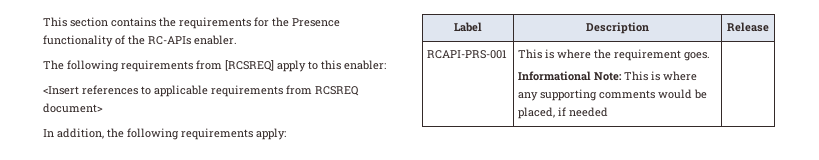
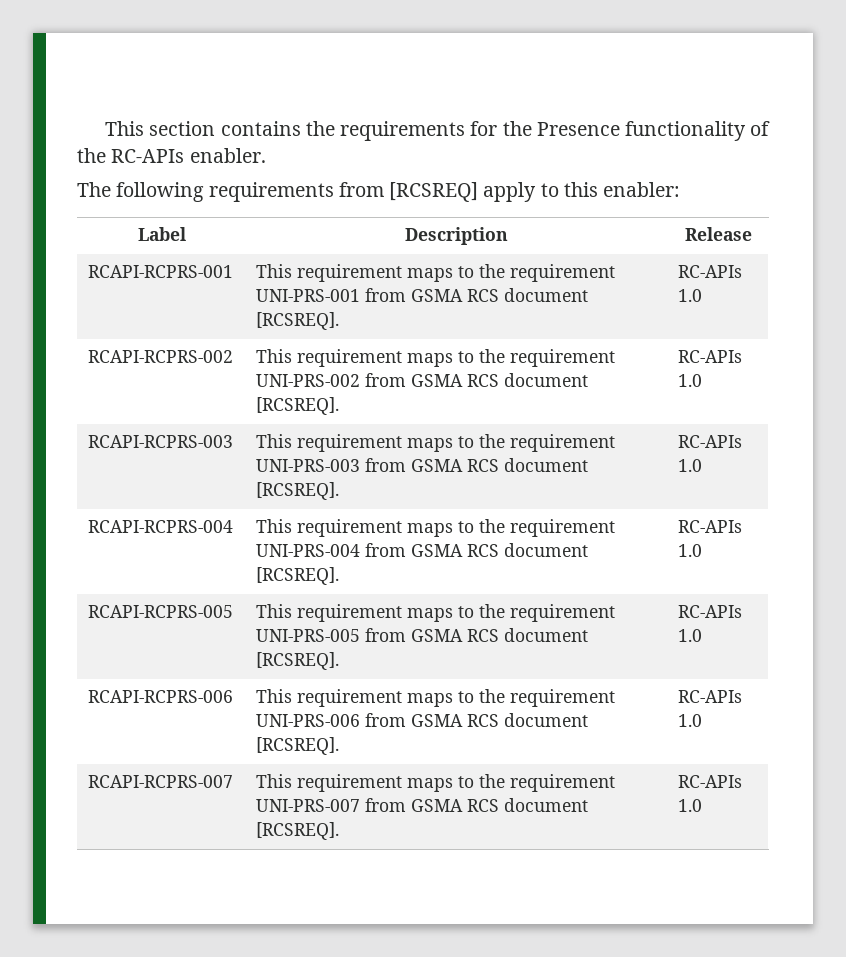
[43,85,359,97] [43,103,103,113] [43,128,286,140] // <Insert references to applicable requirements from RCSREQ document> // In addition, the following requirements apply: -> (681, 189) none
[427,50,508,59] [518,49,711,61] [518,71,698,81] [518,89,708,101] [518,107,609,119] RCAPI-PRS-001 | This is where the requirement goes. // Informational Note: This is where any supporting comments would be placed, if needed | -> [88,265,234,278] [256,264,616,282] [256,288,589,302] [256,312,340,330] [678,265,743,278] [678,289,703,302] [88,350,234,363] [256,349,616,367] [256,373,589,387] [256,397,340,415] [678,350,743,363] [678,374,703,387] [88,435,234,448] [256,434,616,452] [256,458,589,472] [256,482,340,500] [678,435,743,448] [678,459,703,472] [88,520,234,533] [256,519,616,537] [256,543,589,557] [256,567,340,585] [678,520,743,533] [678,544,703,557] [88,605,234,618] [256,604,616,622] [256,628,589,642] [256,652,340,670] [678,605,743,618] [678,629,703,642] [88,690,234,703] [256,689,616,707] [256,713,589,727] [256,737,340,755] [678,690,743,703] [678,714,703,727] [88,775,234,788] [256,774,616,792] [256,798,589,812] [256,822,340,840] [678,775,743,788] [678,799,703,812] RCAPI-RCPRS-001 | This requirement maps to the requirement UNI-PRS-001 from GSMA RCS document [RCSREQ]. | RC-APIs 1.0 // RCAPI-RCPRS-002 | This requirement maps to the requirement UNI-PRS-002 from GSMA RCS document [RCSREQ]. | RC-APIs 1.0 // RCAPI-RCPRS-003 | This requirement maps to the requirement UNI-PRS-003 from GSMA RCS document [RCSREQ]. | RC-APIs 1.0 // RCAPI-RCPRS-004 | This requirement maps to the requirement UNI-PRS-004 from GSMA RCS document [RCSREQ]. | RC-APIs 1.0 // RCAPI-RCPRS-005 | This requirement maps to the requirement UNI-PRS-005 from GSMA RCS document [RCSREQ]. | RC-APIs 1.0 // RCAPI-RCPRS-006 | This requirement maps to the requirement UNI-PRS-006 from GSMA RCS document [RCSREQ]. | RC-APIs 1.0 // RCAPI-RCPRS-007 | This requirement maps to the requirement UNI-PRS-007 from GSMA RCS document [RCSREQ]. | RC-APIs 1.0

